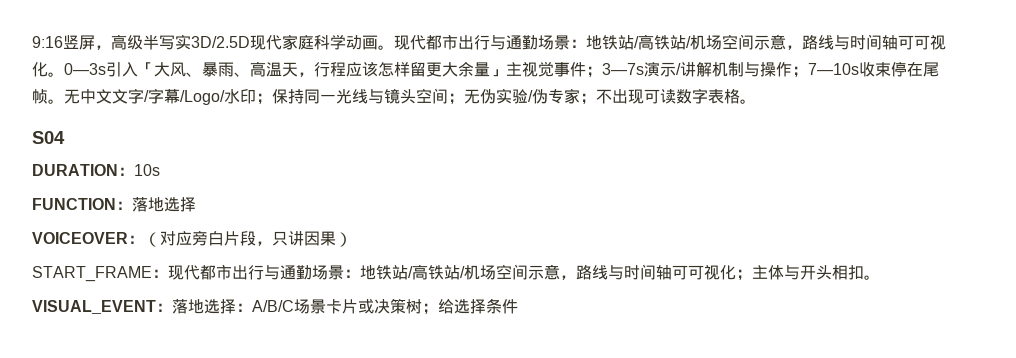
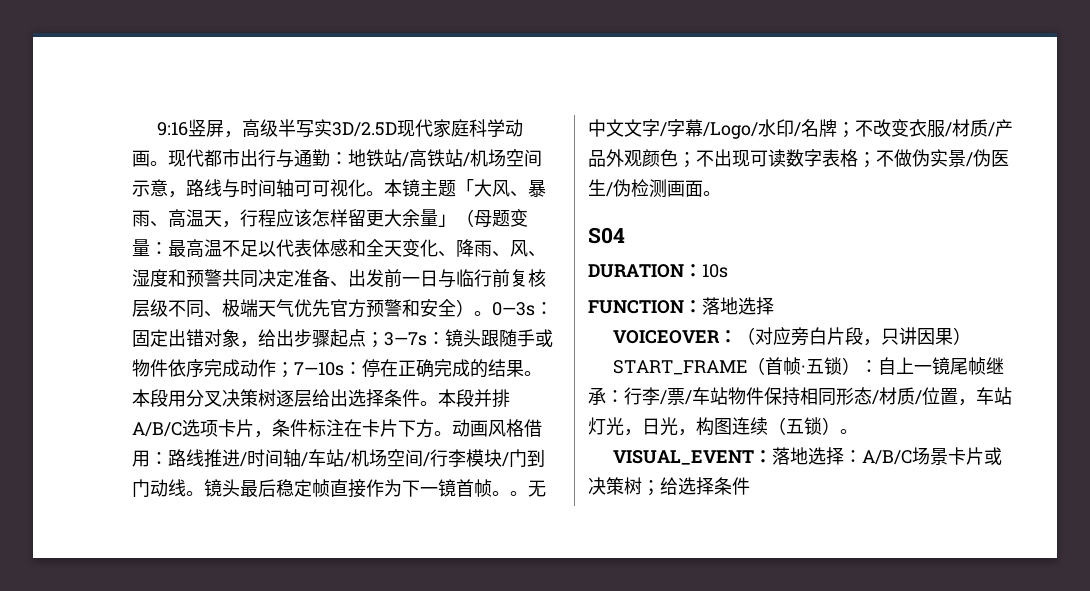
[538,35,570,50] 场景 -> (330, 158) none
[64,62,138,77] 0—3s引入 -> [384,179,456,197] 本镜主题
[506,61,939,78] [32,89,48,104] 主视觉事件；3—7s演示/讲解机制与操作；7—10s收束停在尾帧 -> [456,209,528,228] [132,239,546,258] [132,269,546,288] [132,299,553,318] [132,329,553,348] [132,359,542,378] [132,389,510,408] [132,419,542,438] [132,449,545,468] [132,479,510,498] （母题变量：最高温不足以代表体感和全天变化、降雨、风、湿度和预警共同决定准备、出发前一日与临行前复核层级不同、极端天气优先官方预警和安全）。0—3s：固定出错对象，给出步骤起点；3—7s：镜头跟随手或物件依序完成动作；7—10s：停在正确完成的结果。本段用分叉决策树逐层给出选择条件。本段并排A/B/C选项卡片，条件标注在卡片下方。动画风格借用：路线推进/时间轴/车站/机场空间/行李模块/门到门动线。镜头最后稳定帧直接作为下一镜首帧。
[256,88,580,105] ；保持同一光线与镜头空间；无伪实验/伪专家 -> [794,119,1013,138] [588,149,678,167] /名牌；不改变衣服/材质/产品外观颜色
(740, 96) none -> [858,149,1009,168] [588,179,703,198] ；不做伪实景/伪医生/伪检测画面
[152,264,864,281] ：现代都市出行与通勤场景：地铁站/高铁站/机场空间示意，路线与时间轴可可视化；主体与开头相扣 -> [747,357,1005,375] [588,387,1012,406] [588,417,840,436] （首帧·五锁）：自上一镜尾帧继承：行李/票/车站物件保持相同形态/材质/位置，车站灯光，日光，构图连续（五锁）

